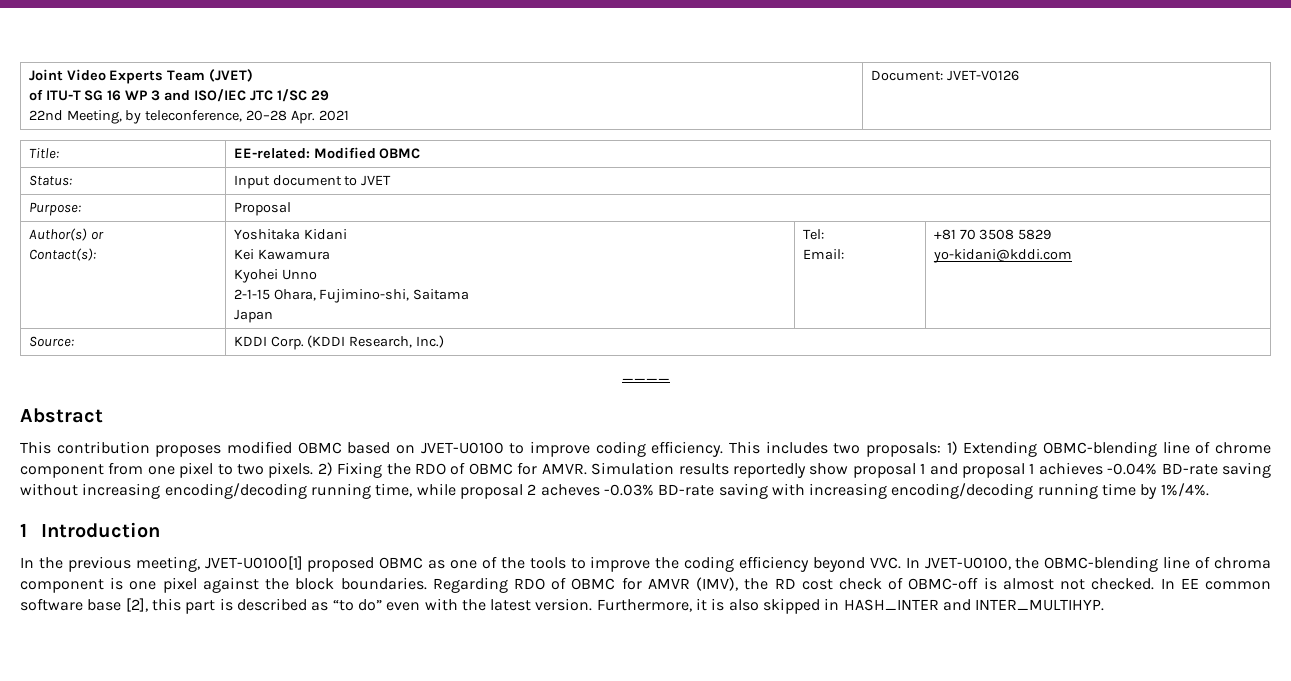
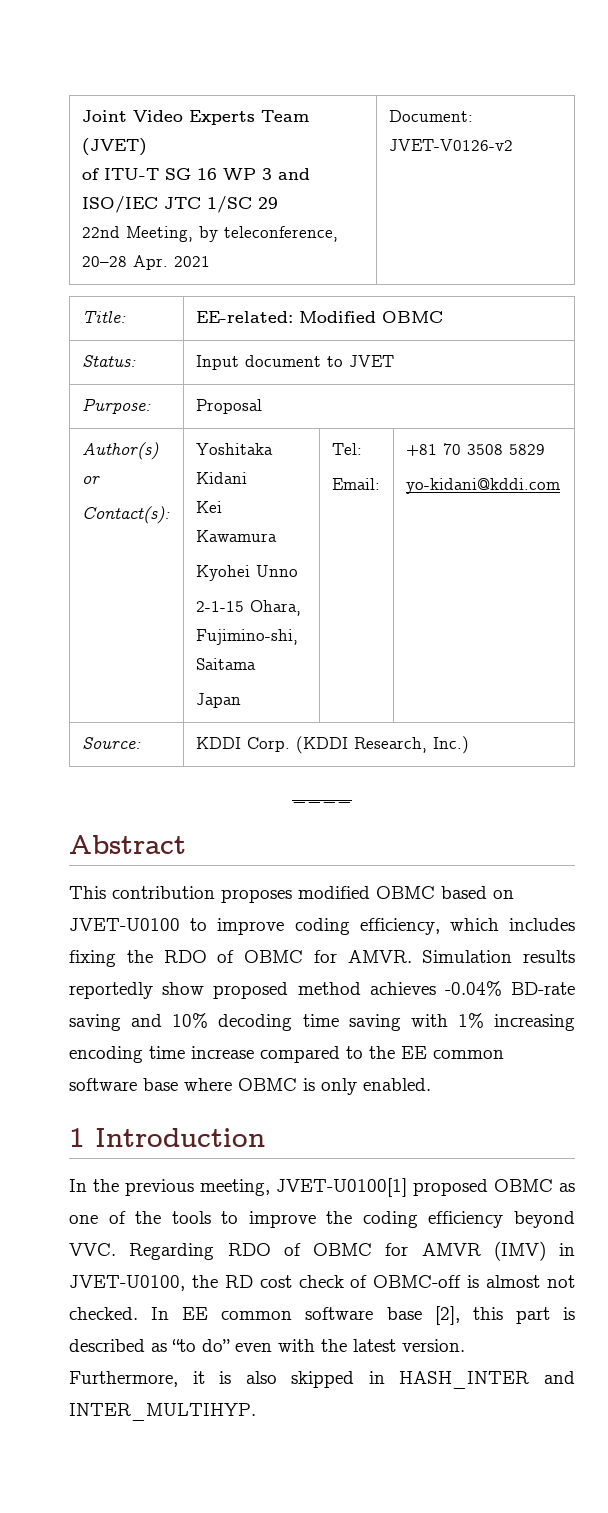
[946,70,1019,81] JVET-V0126 -> [388,139,513,151] JVET-V0126-v2
[651,441,1271,457] [20,462,383,478] efficiency. This includes two proposals: 1) Extending OBMC-blending line of chrome component from one pixel to two pixels. 2) Fixing -> [359,918,575,935] [69,950,116,967] efficiency, which includes fixing
[852,462,1271,478] [20,483,1209,499] proposal 1 and proposal 1 achieves -0.04% BD-rate saving without increasing encoding/decoding running time, while proposal 2 acheves -0.03% BD-rate saving with increasing encoding/decoding running time by 1%/4%. -> [213,981,575,999] [69,1013,575,1031] [69,1046,504,1063] [69,1078,431,1095] proposed method achieves -0.04% BD-rate saving and 10% decoding time saving with 1% increasing encoding time increase compared to the EE common software base where OBMC is only enabled.
[905,556,1272,572] [20,577,427,593] In JVET-U0100, the OBMC-blending line of chroma component is one pixel against the block boundaries. -> (116, 1249) none
[696,577,739,591] (IMV), -> [493,1241,575,1261] [69,1275,185,1291] (IMV) in JVET-U0100,

